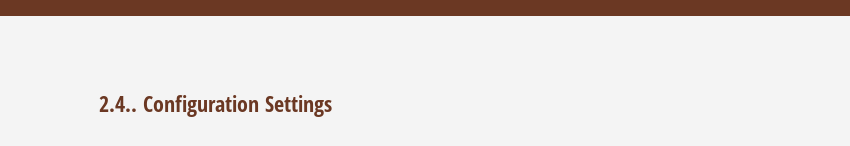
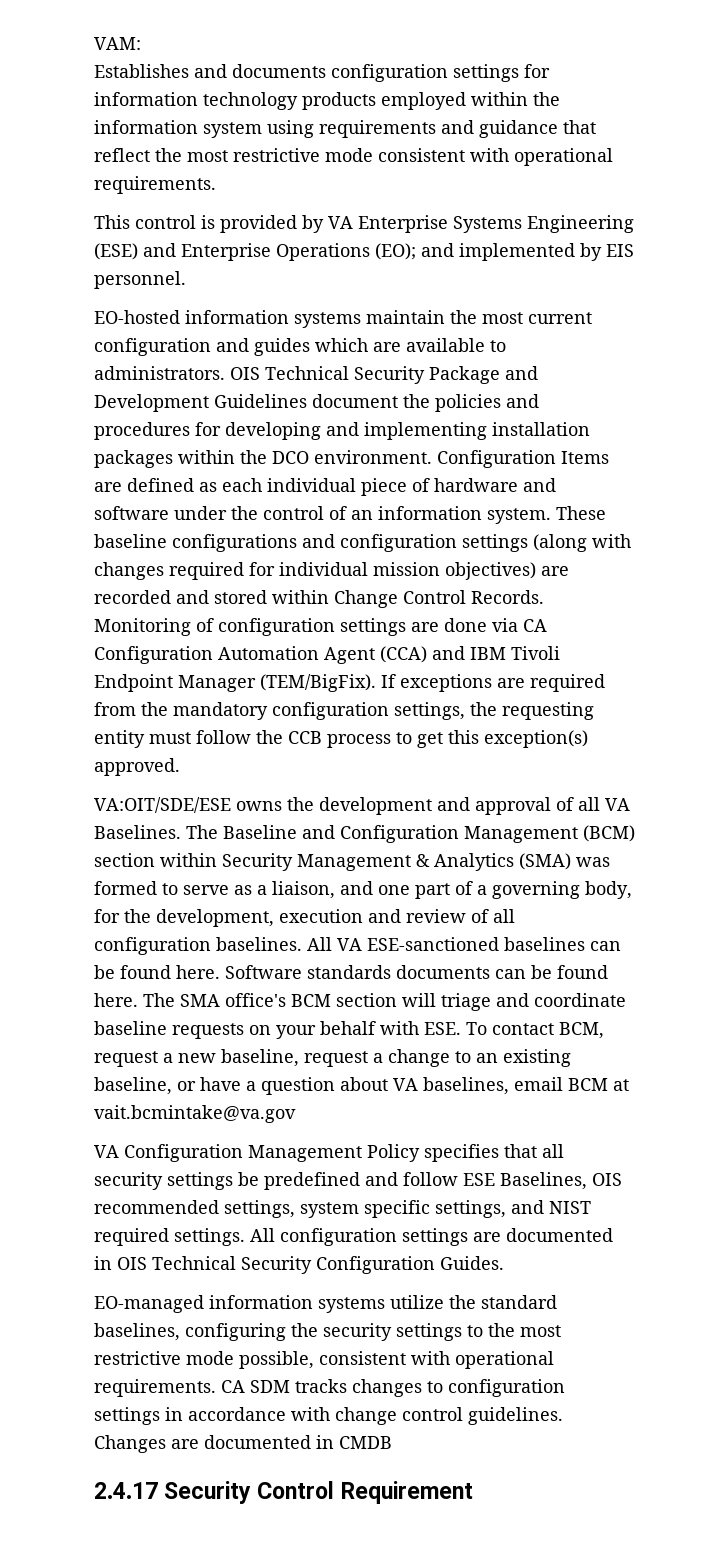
[99,95,332,117] 2.4.. Configuration Settings -> [94,37,141,50] [94,64,550,82] [94,92,560,110] [94,120,596,138] [94,148,613,166] [94,176,216,194] [94,215,634,233] [94,243,634,261] [94,271,186,289] [94,310,592,328] [94,338,506,356] [94,366,538,384] [94,394,539,412] [94,422,590,440] [94,450,609,468] [94,478,556,496] [94,506,606,524] [94,534,631,552] [94,562,569,580] [94,590,544,608] [94,618,547,636] [94,646,560,664] [94,674,605,692] [94,702,594,720] [94,730,588,748] [94,758,180,776] [94,797,630,815] [94,825,635,843] [94,853,610,871] [94,881,632,899] [94,909,515,927] [94,937,621,955] [94,965,608,979] [94,993,626,1011] [94,1021,604,1039] [94,1049,571,1067] [94,1077,629,1095] [94,1105,296,1123] [94,1144,564,1162] [94,1172,622,1190] [94,1200,591,1218] [94,1228,613,1246] [94,1256,504,1274] [94,1295,557,1313] [94,1323,561,1341] [94,1351,554,1369] [94,1379,565,1397] [94,1407,563,1425] [94,1435,392,1453] [94,1481,473,1504] VAM: // Establishes and documents configuration settings for information technology products employed within the information system using requirements and guidance that reflect the most restrictive mode consistent with operational requirements. // This control is provided by VA Enterprise Systems Engineering (ESE) and Enterprise Operations (EO); and implemented by EIS personnel. // EO-hosted information systems maintain the most current configuration and guides which are available to administrators. OIS Technical Security Package and Development Guidelines document the policies and procedures for developing and implementing installation packages within the DCO environment. Configuration Items are defined as each individual piece of hardware and software under the control of an information system. These baseline configurations and configuration settings (along with changes required for individual mission objectives) are recorded and stored within Change Control Records. Monitoring of configuration settings are done via CA Configuration Automation Agent (CCA) and IBM Tivoli Endpoint Manager (TEM/BigFix). If exceptions are required from the mandatory configuration settings, the requesting entity must follow the CCB process to get this exception(s) approved. // VA:OIT/SDE/ESE owns the development and approval of all VA Baselines. The Baseline and Configuration Management (BCM) section within Security Management & Analytics (SMA) was formed to serve as a liaison, and one part of a governing body, for the development, execution and review of all configuration baselines. All VA ESE-sanctioned baselines can be found here. Software standards documents can be found here. The SMA office's BCM section will triage and coordinate baseline requests on your behalf with ESE. To contact BCM, request a new baseline, request a change to an existing baseline, or have a question about VA baselines, email BCM at vait.bcmintake@va.gov // VA Configuration Management Policy specifies that all security settings be predefined and follow ESE Baselines, OIS recommended settings, system specific settings, and NIST required settings. All configuration settings are documented in OIS Technical Security Configuration Guides. // EO-managed information systems utilize the standard baselines, configuring the security settings to the most restrictive mode possible, consistent with operational requirements. CA SDM tracks changes to configuration settings in accordance with change control guidelines. Changes are documented in CMDB // 2.4.17 Security Control Requirement

